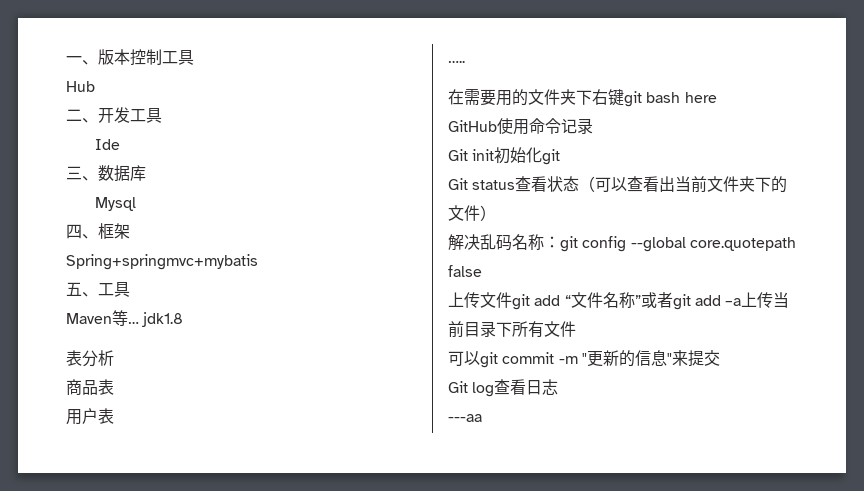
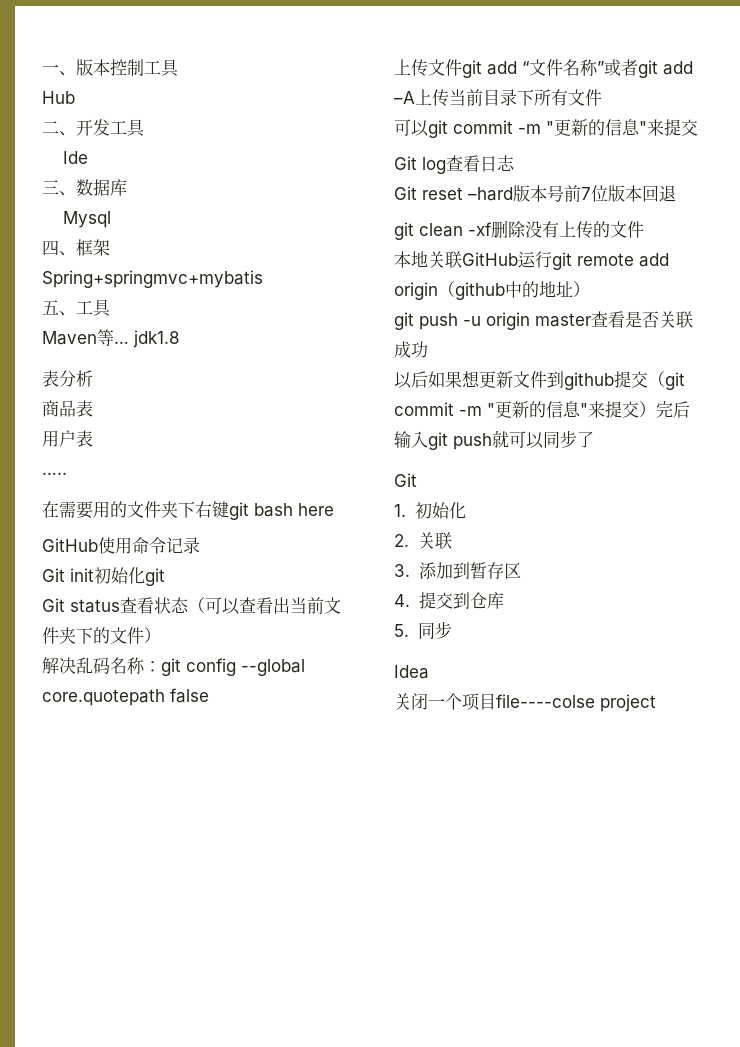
[725,298,742,306] –a -> [394,91,415,104] –A
[448,414,482,422] ---aa -> [394,185,676,202] [394,220,644,240] [394,251,669,270] [394,281,590,300] [394,311,693,330] [394,341,428,358] [394,371,685,390] [394,401,690,418] [394,430,594,450] [394,473,417,487] [394,502,466,519] [394,532,452,549] [394,562,521,579] [394,592,504,609] [394,621,452,639] [394,665,429,679] [394,693,656,712] Git reset –hard版本号前7位版本回退 // git clean -xf删除没有上传的文件 // 本地关联GitHub运行git remote add origin（github中的地址） // git push -u origin master查看是否关联成功 // 以后如果想更新文件到github提交（git commit -m "更新的信息"来提交）完后输入git push就可以同步了 // Git // 1.初始化 // 2.关联 // 3.添加到暂存区 // 4.提交到仓库 // 5.同步 // Idea // 关闭一个项目file----colse project

